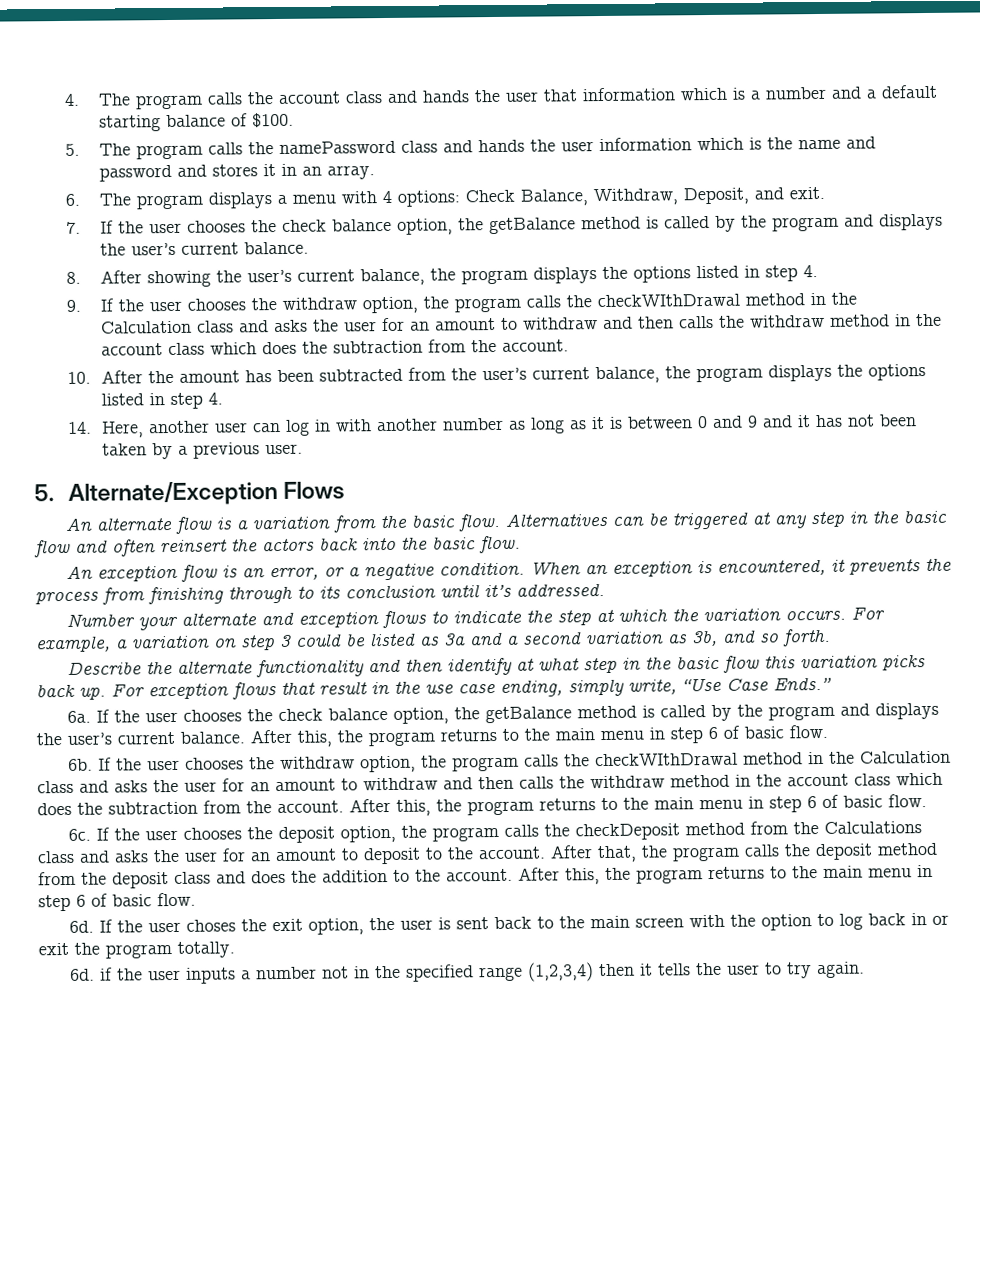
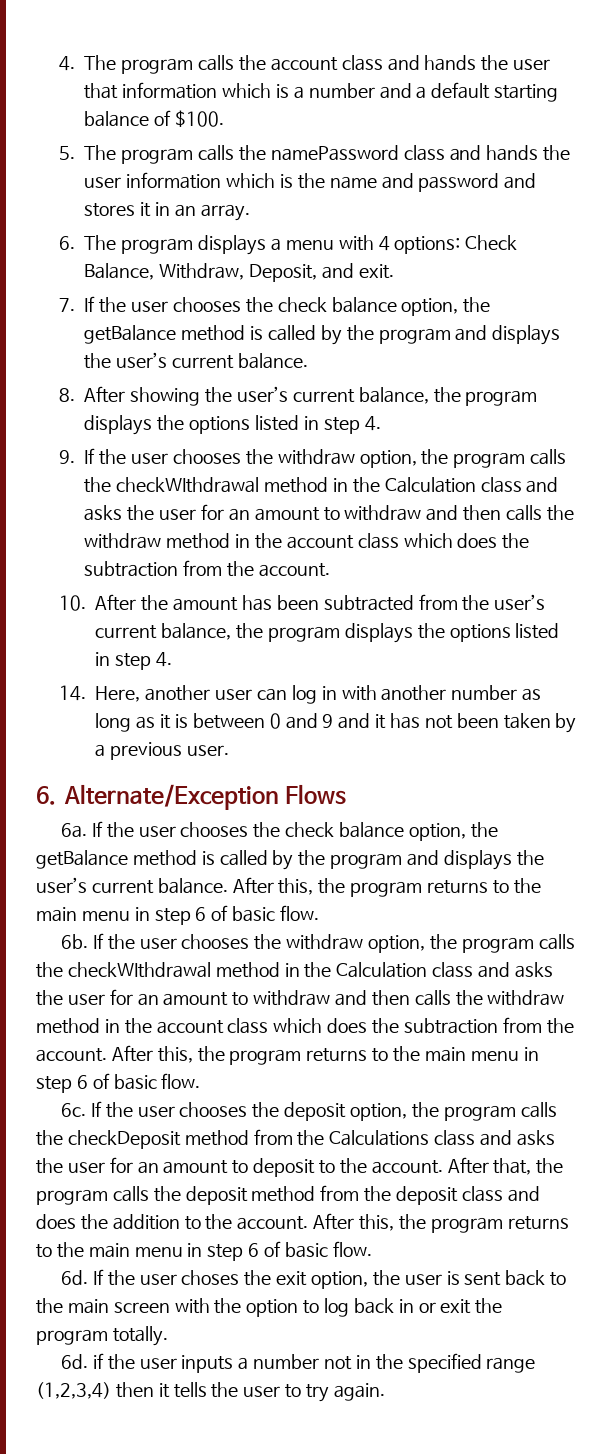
[597,293,741,308] checkWIthDrawal -> [116,477,260,493] checkWIthdrawal
[34,484,54,502] 5. -> [36,786,56,805] 6.
[65,509,948,534] [34,535,521,558] [66,557,953,582] [35,583,605,605] [66,607,886,631] [35,628,831,653] [67,655,927,678] [36,677,832,700] // An alternate flow is a variation from the basic flow. Alternatives can be triggered at any step in the basic flow and often reinsert the actors back into the basic flow. // An exception flow is an error, or a negative condition. When an exception is encountered, it prevents the process from finishing through to its conclusion until it’s addressed. // Number your alternate and exception flows to indicate the step at which the variation occurs. For example, a variation on step 3 could be listed as 3a and a second variation as 3b, and so forth. // Describe the alternate functionality and then identify at what step in the basic flow this variation picks back up. For exception flows that result in the use case ending, simply write, “Use Case Ends.” -> (347, 794) none
[595,752,739,767] checkWIthDrawal -> [67,962,211,978] checkWIthdrawal

